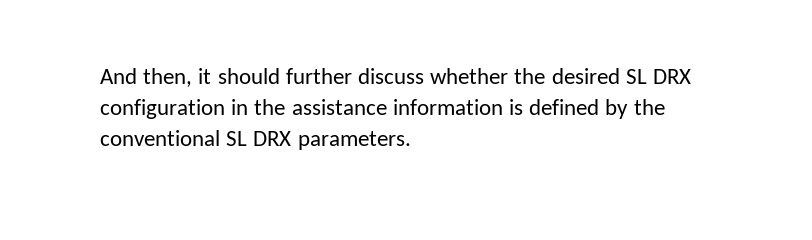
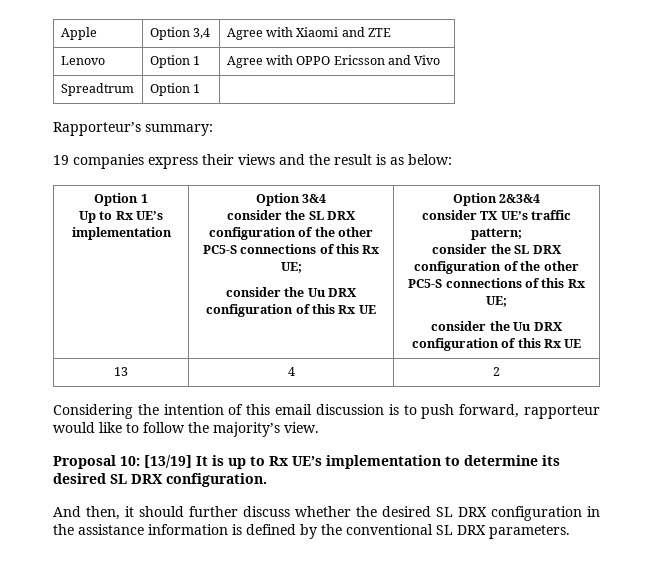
(100, 76) none -> [60,27,97,40] [149,27,210,40] [226,27,392,40] [60,56,105,65] [149,55,200,68] [226,55,441,68] [60,83,134,96] [149,83,200,96] [53,122,213,136] [53,154,452,169] [94,193,148,206] [78,211,164,223] [71,227,172,240] [255,193,327,206] [226,210,357,220] [208,227,374,240] [202,244,380,254] [280,262,302,273] [225,287,358,297] [206,304,376,317] [452,193,541,206] [421,210,572,220] [471,228,522,240] [432,244,562,254] [414,261,579,274] [408,278,585,288] [486,296,507,307] [431,321,563,331] [411,338,582,351] [114,367,128,376] [287,367,295,376] [493,367,500,376] [53,404,600,419] [53,422,319,437] [53,455,560,469] [53,473,267,487] Apple | Option 3,4 | Agree with Xiaomi and ZTE // Lenovo | Option 1 | Agree with OPPO Ericsson and Vivo // Spreadtrum | Option 1 | // Rapporteur’s summary: // 19 companies express their views and the result is as below: // Option 1 // Up to Rx UE’s implementation | Option 3&4 // consider the SL DRX configuration of the other PC5-S connections of this Rx UE; // consider the Uu DRX configuration of this Rx UE | Option 2&3&4 // consider TX UE’s traffic pattern; // consider the SL DRX configuration of the other PC5-S connections of this Rx UE; // consider the Uu DRX configuration of this Rx UE // 13 | 4 | 2 // Considering the intention of this email discussion is to push forward, rapporteur would like to follow the majority’s view. // Proposal 10: [13/19] It is up to Rx UE’s implementation to determine its desired SL DRX configuration. //

